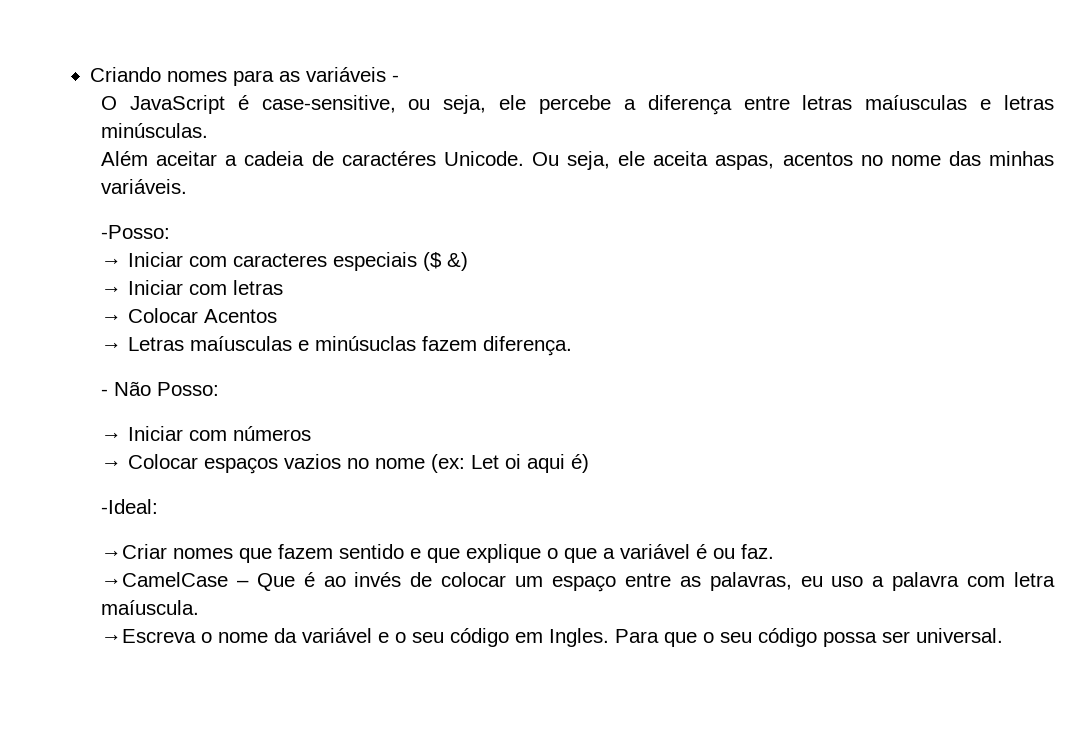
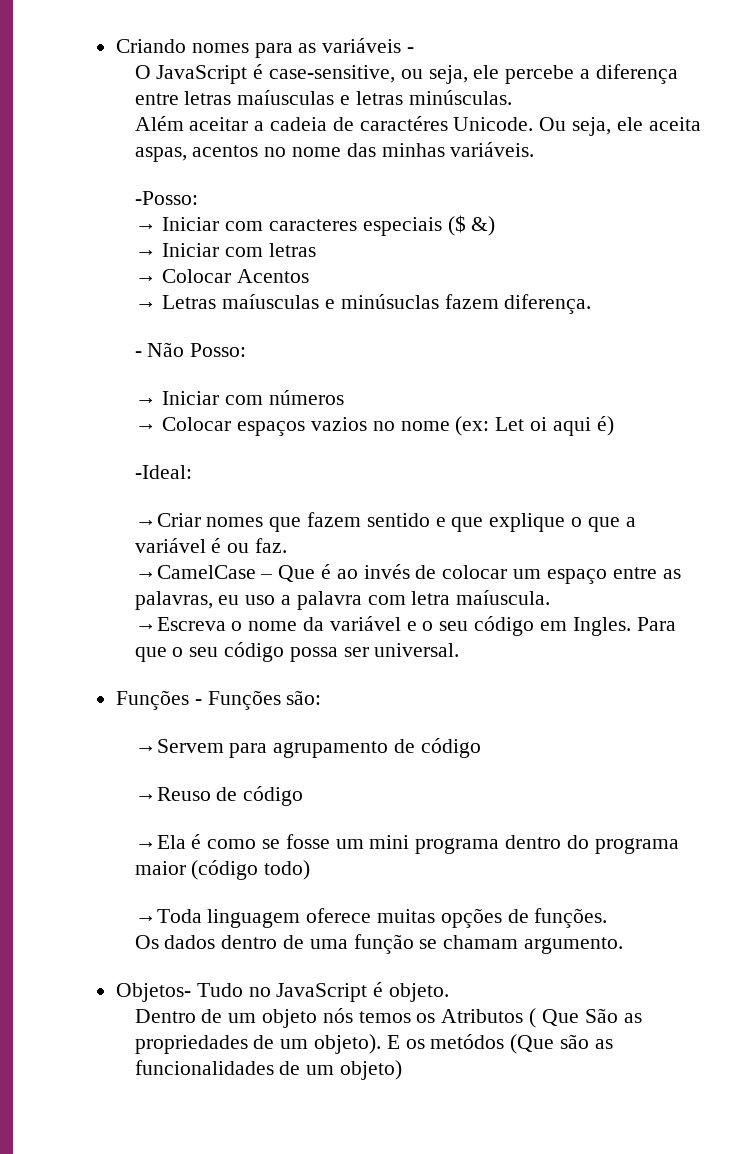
(1004, 635) none -> [115,690,322,710] [134,738,481,758] [134,786,304,806] [134,834,679,854] [134,860,311,880] [134,908,608,928] [134,934,624,954] [115,982,450,1002] [134,1008,642,1028] [134,1034,613,1054] [134,1060,403,1080] // Funções - Funções são: // →Servem para agrupamento de código // →Reuso de código // →Ela é como se fosse um mini programa dentro do programa maior (código todo) // →Toda linguagem oferece muitas opções de funções. // Os dados dentro de uma função se chamam argumento. // Objetos- Tudo no JavaScript é objeto. // Dentro de um objeto nós temos os Atributos ( Que São as propriedades de um objeto). E os metódos (Que são as funcionalidades de um objeto)

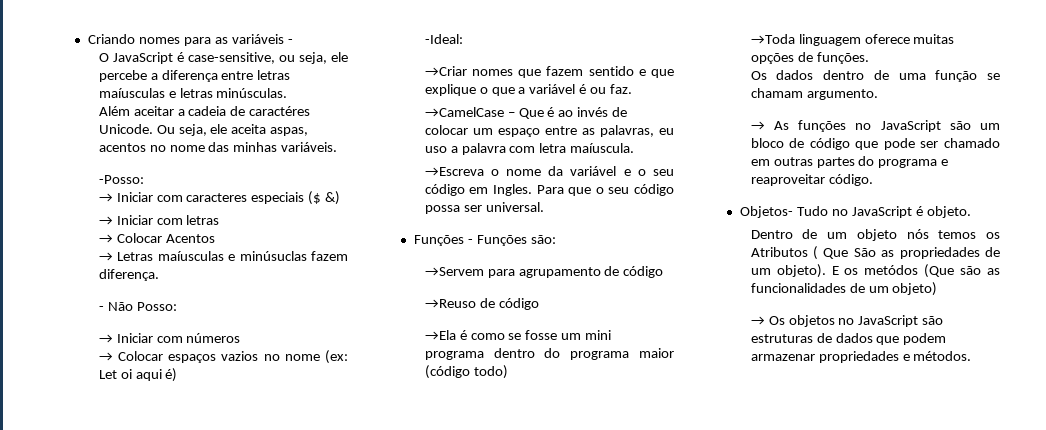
(624, 945) none -> [750,120,1000,132] [750,138,1000,150] [750,156,949,168] [750,174,873,186] // → As funções no JavaScript são um bloco de código que pode ser chamado em outras partes do programa e reaproveitar código.
(403, 1070) none -> [750,315,944,327] [750,333,947,345] [750,351,972,363] // → Os objetos no JavaScript são estruturas de dados que podem armazenar propriedades e métodos.

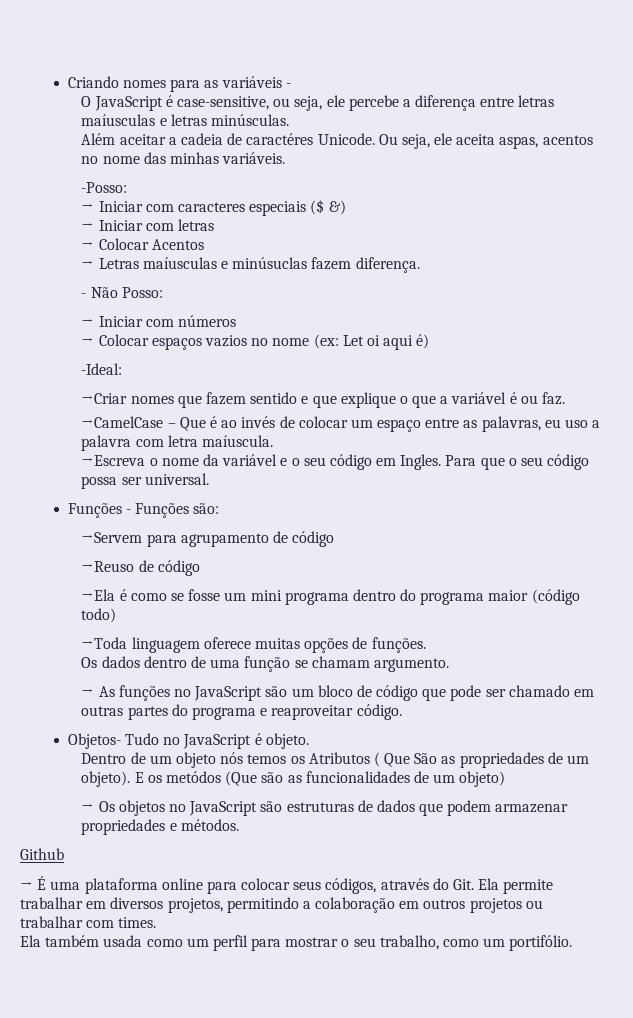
(972, 356) none -> [20,848,64,860] [20,876,554,894] [20,897,543,913] [20,916,157,928] [20,935,573,951] // Github // → É uma plataforma online para colocar seus códigos, através do Git. Ela permite trabalhar em diversos projetos, permitindo a colaboração em outros projetos ou trabalhar com times. // Ela também usada como um perfil para mostrar o seu trabalho, como um portifólio.

